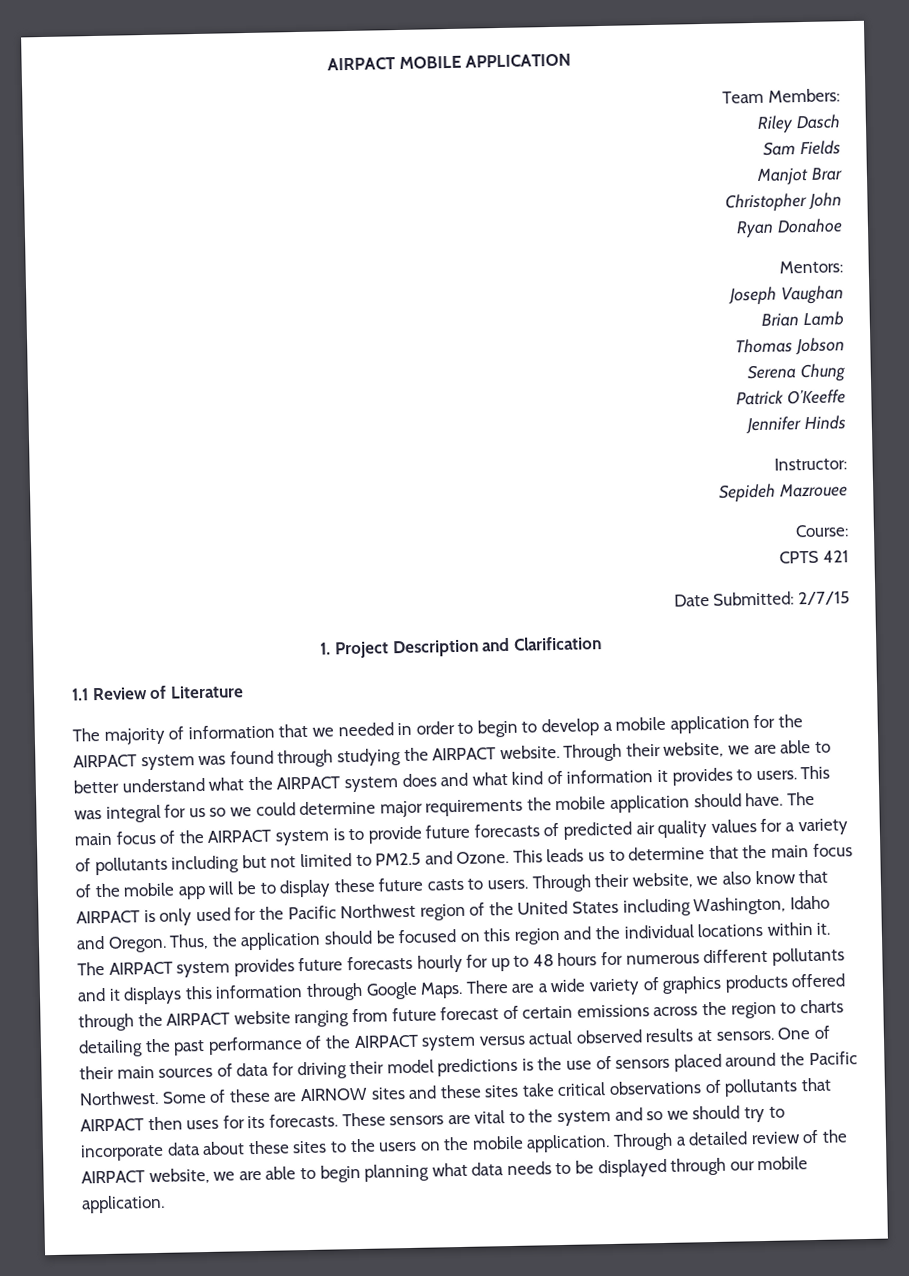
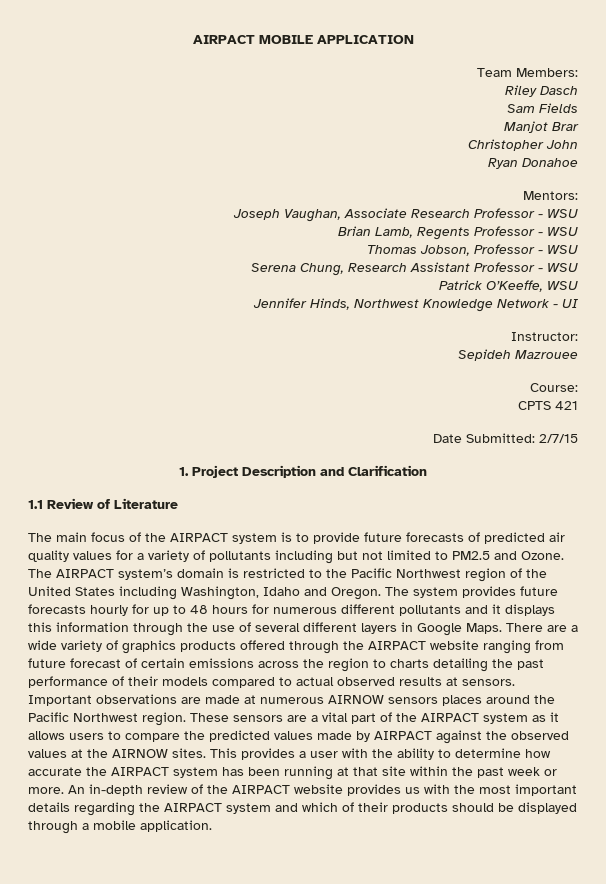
[781,285,844,305] [761,311,844,327] [735,337,845,355] [747,363,847,383] Vaughan // Brian Lamb // Thomas Jobson // Serena Chung -> [284,208,578,222] [338,226,578,240] [367,244,578,256] [251,262,578,276] Vaughan, Associate Research Professor - WSU // Brian Lamb, Regents Professor - WSU // Thomas Jobson, Professor - WSU // Serena Chung, Research Assistant Professor - WSU
[787,389,846,405] O’Keeffe -> [486,280,578,292] O’Keeffe, WSU
[804,415,846,431] Hinds -> [310,298,578,312] Hinds, Northwest Knowledge Network - UI
[103,714,804,745] [73,739,831,771] [73,765,831,794] [74,791,815,823] majority of information that we needed in order to begin to develop a mobile application for the AIRPACT system was found through studying the AIRPACT website. Through their website, we are able to better understand what the AIRPACT system does and what kind of information it provides to users. This was integral for us so we could determine major requirements the mobile application should have. The -> (52, 537) none
[512,843,853,863] [75,869,829,900] [76,906,257,926] This leads us to determine that the main focus of the mobile app will be to display these future casts to users. Through their website, we also know that AIRPACT is only used for -> [28,568,322,580] The AIRPACT system’s domain is restricted to
[169,921,831,951] [77,961,173,976] Thus, the application should be focused on this region and the individual locations within it. The AIRPACT -> [385,587,409,596] The
(363, 991) none -> [187,622,413,634] the use of several different layers in
[324,1034,526,1051] the AIRPACT system versus -> [128,676,292,688] their models compared to
[777,1025,830,1040] [79,1051,858,1080] [79,1077,832,1106] [80,1105,785,1132] [80,1129,849,1162] [81,1161,572,1185] One of their main sources of data for driving their model predictions is the use of sensors placed around the Pacific Northwest. Some of these are AIRNOW sites and these sites take critical observations of pollutants that AIRPACT then uses for its forecasts. These sensors are vital to the system and so we should try to incorporate data about these sites to the users on the mobile application. Through a detailed review of the AIRPACT website, we are able to begin planning what data needs to -> [28,694,555,706] [28,712,559,726] [28,730,569,744] [28,748,551,760] [28,766,557,780] [28,784,577,796] [28,802,494,816] Important observations are made at numerous AIRNOW sensors places around the Pacific Northwest region. These sensors are a vital part of the AIRPACT system as it allows users to compare the predicted values made by AIRPACT against the observed values at the AIRNOW sites. This provides a user with the ability to determine how accurate the AIRPACT system has been running at that site within the past week or more. An in-depth review of the AIRPACT website provides us with the most important details regarding the AIRPACT system and which of their products should
[729,1161,755,1171] our -> [82,823,89,830] a

